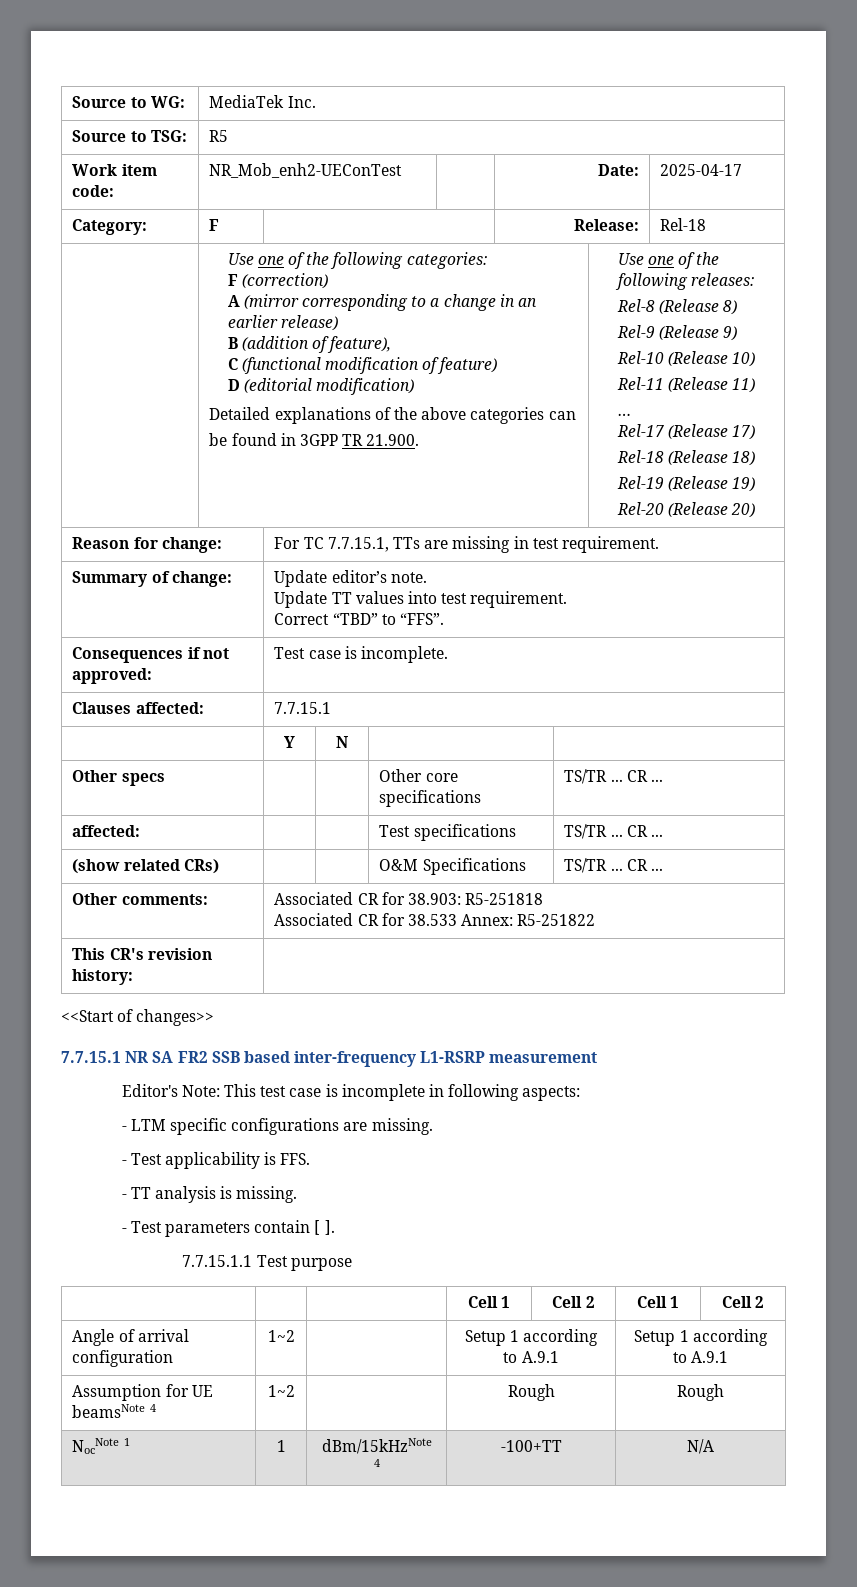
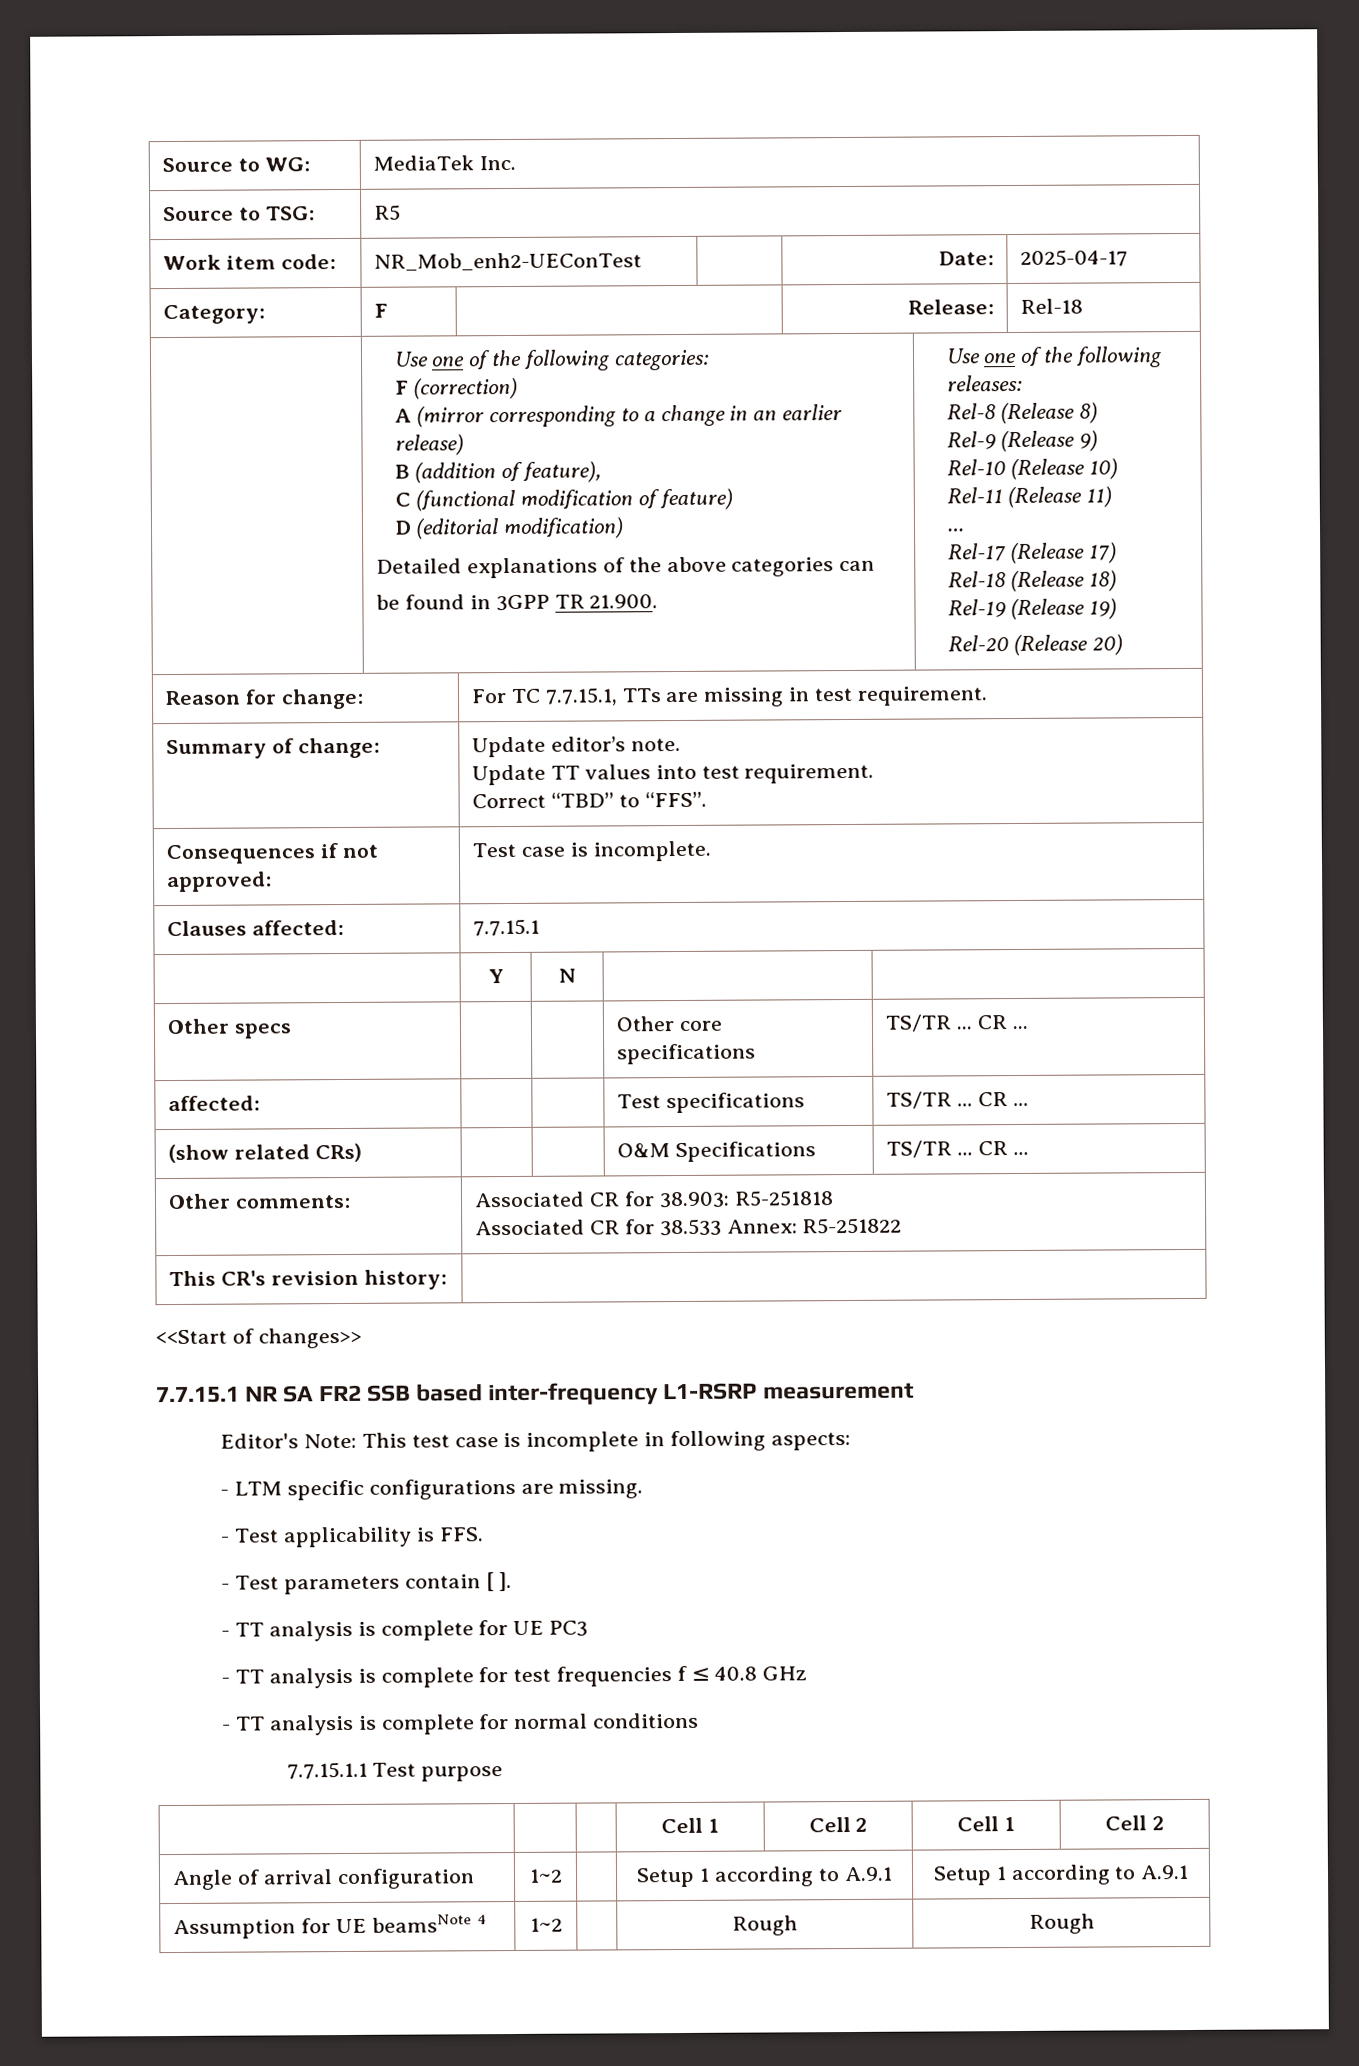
[121,1186,298,1203] // - TT analysis is missing. -> (484, 1534) none
(335, 1227) none -> [221,1620,588,1642] [221,1665,808,1689] [222,1712,699,1736] // - TT analysis is complete for UE PC3 // - TT analysis is complete for test frequencies f ≤ 40.8 GHz // - TT analysis is complete for normal conditions
[72,1438,130,1454] [276,1440,286,1452] [321,1438,432,1454] [373,1459,380,1467] [500,1440,562,1452] [687,1439,714,1454] // NocNote 1 | 1 | dBm/15kHzNote 4 | -100+TT | N/A -> (1095, 1923) none

